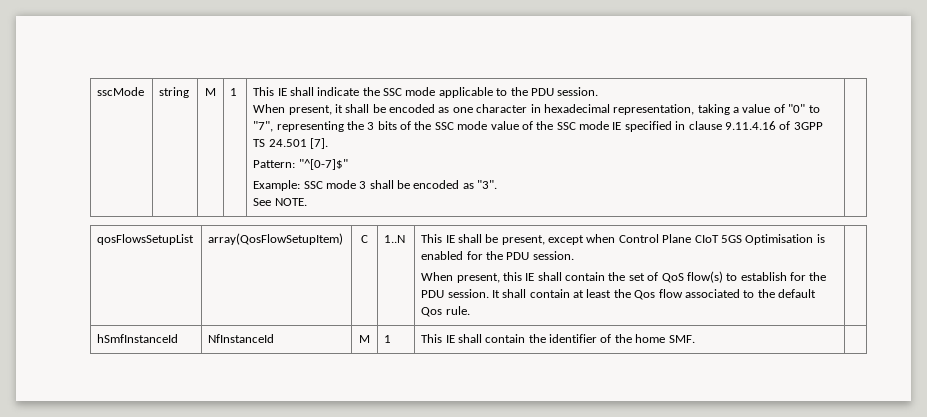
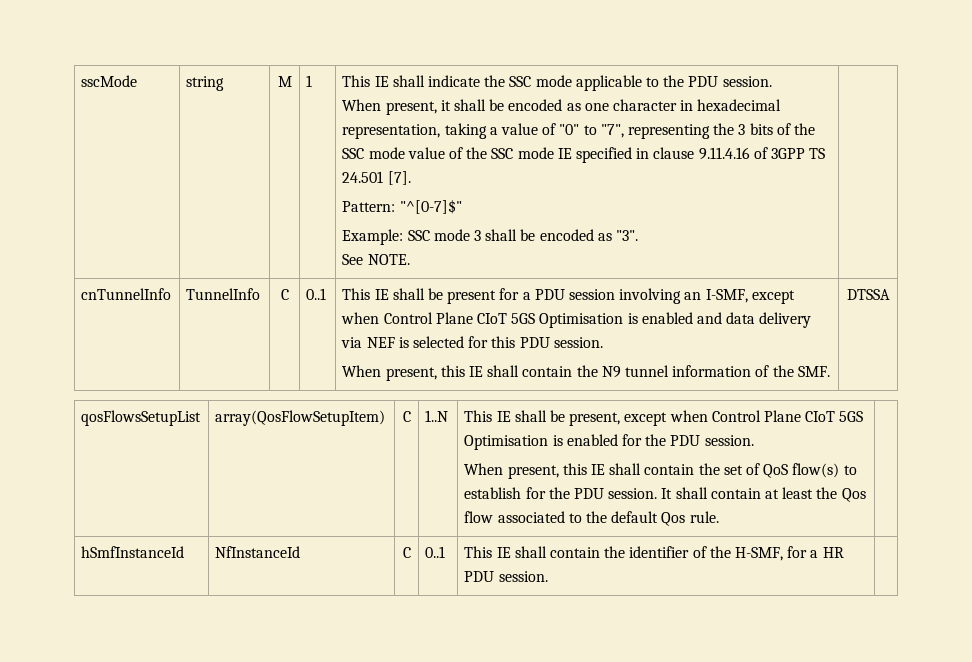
(307, 202) none -> [81,288,172,300] [186,288,261,300] [280,289,289,300] [306,288,327,300] [342,288,795,304] [341,312,812,328] [341,336,603,348] [342,365,830,381] [846,289,890,300] // cnTunnelInfo | TunnelInfo | C | 0..1 | This IE shall be present for a PDU session involving an I-SMF, except when Control Plane CIoT 5GS Optimisation is enabled and data delivery via NEF is selected for this PDU session. // When present, this IE shall contain the N9 tunnel information of the SMF. | DTSSA
[359,335,370,343] [384,335,392,343] M | 1 -> [402,547,411,558] [425,546,446,558] C | 0..1
[635,334,695,343] home SMF. -> [734,546,844,561] [464,571,548,582] H-SMF, for a HR PDU session.

